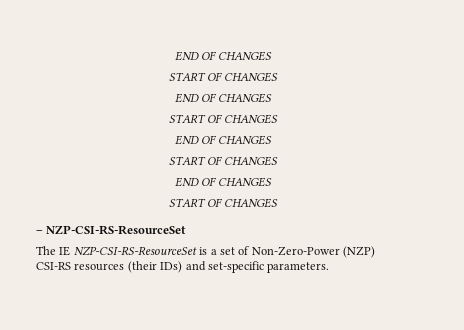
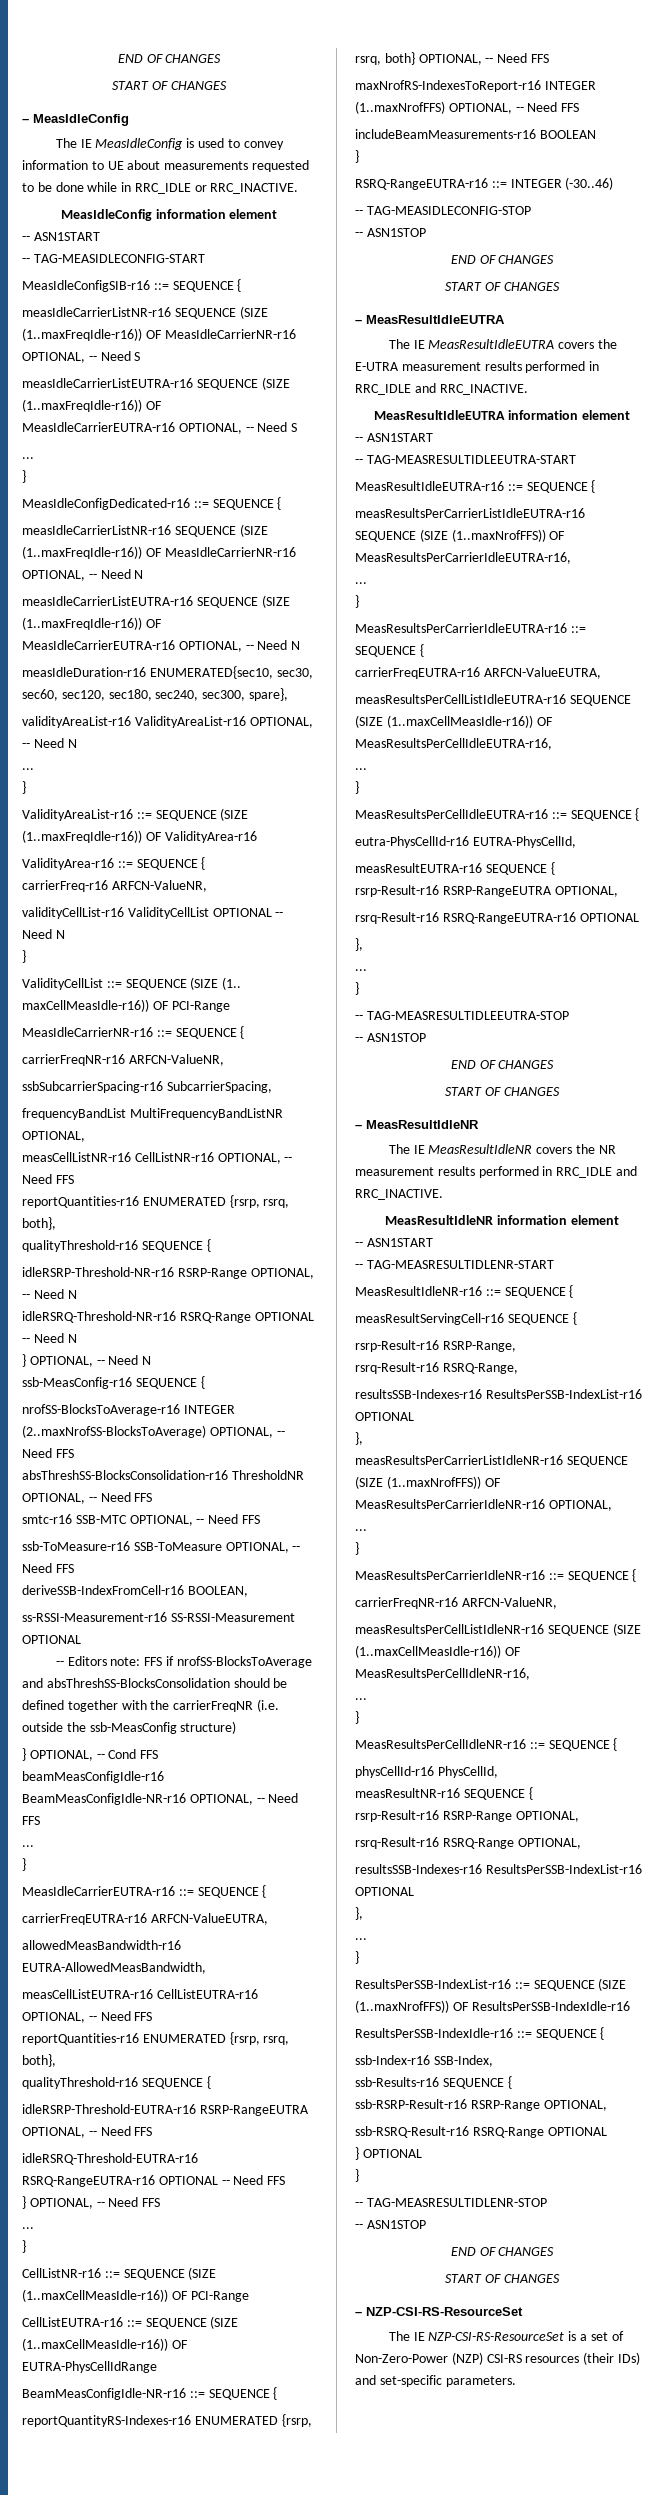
[174,51,273,61] [168,72,279,82] [174,93,273,103] [168,114,279,124] [174,135,273,145] [168,156,279,166] END OF CHANGES // START OF CHANGES // END OF CHANGES // START OF CHANGES // END OF CHANGES // START OF CHANGES -> [117,54,222,63] [112,81,227,90] [22,114,129,126] [55,138,284,150] [22,160,309,172] [22,182,299,194] [60,209,278,221] [22,232,100,241] [22,254,205,263] [22,279,242,292] [22,306,268,319] [22,328,296,341] [22,351,141,363] [22,377,290,390] [22,399,162,412] [22,422,298,434] [22,457,34,459] [22,470,26,483] [22,497,282,510] [22,524,268,537] [22,546,296,559] [22,569,144,581] [22,595,290,608] [22,617,162,630] [22,640,301,652] [22,666,313,679] [22,688,288,701] [22,716,313,728] [22,738,77,748] [22,768,34,770] [22,781,26,794] [22,808,249,821] [22,830,257,843] [22,857,206,870] [22,880,207,892] [22,907,284,919] [22,929,65,939] [22,950,26,963] [22,977,242,990] [22,999,230,1012] [22,1026,245,1039] [22,1054,224,1066] [22,1081,272,1093] [22,1108,283,1120] [22,1131,85,1142] [22,1152,293,1164] [22,1174,74,1184] [22,1195,290,1208] [22,1217,56,1230] [22,1239,211,1252] [22,1267,314,1279] [22,1289,77,1299] [22,1311,314,1323] [22,1333,77,1343] [22,1354,152,1367] [22,1376,205,1389] [22,1404,235,1416] [22,1425,285,1438] [22,1448,74,1458] [22,1470,304,1480] [22,1492,153,1504] [22,1514,260,1526] [22,1541,301,1553] [22,1563,74,1573] [22,1585,248,1597] [22,1612,295,1622] [22,1635,81,1644] [55,1656,312,1668] [22,1678,288,1688] [22,1699,279,1712] [22,1721,237,1734] [22,1748,159,1761] [22,1771,164,1783] [22,1793,299,1805] [22,1816,40,1825] [22,1845,34,1847] [22,1858,26,1871] [22,1885,267,1898] [22,1913,268,1925] [22,1940,181,1950] [22,1962,206,1974] [22,1989,258,1999] [22,2011,153,2023] [22,2032,290,2045] [22,2054,56,2067] [22,2076,211,2089] [22,2104,309,2116] [22,2126,153,2138] [22,2153,198,2165] [22,2175,286,2187] [22,2196,161,2209] [22,2227,34,2229] [22,2240,26,2253] [22,2267,217,2280] [22,2289,249,2302] [22,2316,239,2329] [22,2338,188,2351] [22,2361,157,2373] [22,2387,278,2400] [22,2414,312,2427] [355,52,549,65] [355,80,596,92] [355,101,580,114] [355,129,596,139] [355,150,359,163] [355,177,614,190] [355,206,531,215] [355,228,426,237] [450,255,555,264] [445,282,560,291] [355,315,505,324] [388,339,617,349] [355,361,600,373] [355,383,528,395] [374,410,630,420] [355,433,433,442] [355,455,576,464] [355,480,596,493] [355,508,585,518] [355,529,566,542] [355,552,571,564] [355,582,367,584] [355,595,359,608] [355,623,586,633] [355,644,424,657] [355,667,601,679] [355,694,631,706] [355,715,553,728] [355,738,552,750] [355,768,367,770] [355,781,359,794] [355,808,640,821] [355,836,576,848] [355,862,555,875] [355,885,618,897] [355,912,639,924] [355,938,363,951] [355,969,367,971] [355,982,359,995] [355,1011,569,1020] [355,1033,426,1042] [450,1060,555,1069] [445,1087,560,1096] [355,1120,479,1129] [388,1144,616,1154] [355,1166,637,1178] [355,1189,443,1200] [385,1215,619,1225] [355,1238,433,1247] [355,1260,554,1269] [355,1285,574,1298] [355,1312,577,1325] [355,1340,516,1352] [355,1362,518,1374] [355,1389,642,1399] [355,1412,414,1421] [355,1432,363,1445] [355,1455,628,1467] [355,1476,501,1489] [355,1499,612,1511] [355,1529,367,1531] [355,1542,359,1555] [355,1569,637,1582] [355,1597,557,1609] [355,1623,641,1636] [355,1645,521,1658] [355,1668,530,1680] [355,1698,367,1700] [355,1711,359,1724] [355,1738,618,1751] [355,1766,498,1778] [355,1787,533,1800] [355,1810,579,1822] [355,1837,581,1849] [355,1864,642,1874] [355,1887,414,1896] [355,1907,363,1920] [355,1938,367,1940] [355,1951,359,1964] [355,1978,627,1991] [355,2000,630,2013] [355,2027,605,2040] [355,2055,493,2067] [355,2076,512,2089] [355,2099,607,2111] [355,2126,607,2138] [355,2147,422,2160] [355,2169,359,2182] [355,2198,547,2207] [355,2220,426,2229] END OF CHANGES // START OF CHANGES // – MeasIdleConfig // The IE MeasIdleConfig is used to convey information to UE about measurements requested to be done while in RRC_IDLE or RRC_INACTIVE. // MeasIdleConfig information element // -- ASN1START // -- TAG-MEASIDLECONFIG-START // MeasIdleConfigSIB-r16 ::= SEQUENCE { // measIdleCarrierListNR-r16 SEQUENCE (SIZE (1..maxFreqIdle-r16)) OF MeasIdleCarrierNR-r16 OPTIONAL, -- Need S // measIdleCarrierListEUTRA-r16 SEQUENCE (SIZE (1..maxFreqIdle-r16)) OF MeasIdleCarrierEUTRA-r16 OPTIONAL, -- Need S // ... // } // MeasIdleConfigDedicated-r16 ::= SEQUENCE { // measIdleCarrierListNR-r16 SEQUENCE (SIZE (1..maxFreqIdle-r16)) OF MeasIdleCarrierNR-r16 OPTIONAL, -- Need N // measIdleCarrierListEUTRA-r16 SEQUENCE (SIZE (1..maxFreqIdle-r16)) OF MeasIdleCarrierEUTRA-r16 OPTIONAL, -- Need N // measIdleDuration-r16 ENUMERATED{sec10, sec30, sec60, sec120, sec180, sec240, sec300, spare}, // validityAreaList-r16 ValidityAreaList-r16 OPTIONAL, -- Need N // ... // } // ValidityAreaList-r16 ::= SEQUENCE (SIZE (1..maxFreqIdle-r16)) OF ValidityArea-r16 // ValidityArea-r16 ::= SEQUENCE { // carrierFreq-r16 ARFCN-ValueNR, // validityCellList-r16 ValidityCellList OPTIONAL -- Need N // } // ValidityCellList ::= SEQUENCE (SIZE (1.. maxCellMeasIdle-r16)) OF PCI-Range // MeasIdleCarrierNR-r16 ::= SEQUENCE { // carrierFreqNR-r16 ARFCN-ValueNR, // ssbSubcarrierSpacing-r16 SubcarrierSpacing, // frequencyBandList MultiFrequencyBandListNR OPTIONAL, // measCellListNR-r16 CellListNR-r16 OPTIONAL, -- Need FFS // reportQuantities-r16 ENUMERATED {rsrp, rsrq, both}, // qualityThreshold-r16 SEQUENCE { // idleRSRP-Threshold-NR-r16 RSRP-Range OPTIONAL, -- Need N // idleRSRQ-Threshold-NR-r16 RSRQ-Range OPTIONAL -- Need N // } OPTIONAL, -- Need N // ssb-MeasConfig-r16 SEQUENCE { // nrofSS-BlocksToAverage-r16 INTEGER (2..maxNrofSS-BlocksToAverage) OPTIONAL, -- Need FFS // absThreshSS-BlocksConsolidation-r16 ThresholdNR OPTIONAL, -- Need FFS // smtc-r16 SSB-MTC OPTIONAL, -- Need FFS // ssb-ToMeasure-r16 SSB-ToMeasure OPTIONAL, -- Need FFS // deriveSSB-IndexFromCell-r16 BOOLEAN, // ss-RSSI-Measurement-r16 SS-RSSI-Measurement OPTIONAL // -- Editors note: FFS if nrofSS-BlocksToAverage and absThreshSS-BlocksConsolidation should be defined together with the carrierFreqNR (i.e. outside the ssb-MeasConfig structure) // } OPTIONAL, -- Cond FFS // beamMeasConfigIdle-r16 BeamMeasConfigIdle-NR-r16 OPTIONAL, -- Need FFS // ... // } // MeasIdleCarrierEUTRA-r16 ::= SEQUENCE { // carrierFreqEUTRA-r16 ARFCN-ValueEUTRA, // allowedMeasBandwidth-r16 EUTRA-AllowedMeasBandwidth, // measCellListEUTRA-r16 CellListEUTRA-r16 OPTIONAL, -- Need FFS // reportQuantities-r16 ENUMERATED {rsrp, rsrq, both}, // qualityThreshold-r16 SEQUENCE { // idleRSRP-Threshold-EUTRA-r16 RSRP-RangeEUTRA OPTIONAL, -- Need FFS // idleRSRQ-Threshold-EUTRA-r16 RSRQ-RangeEUTRA-r16 OPTIONAL -- Need FFS // } OPTIONAL, -- Need FFS // ... // } // CellListNR-r16 ::= SEQUENCE (SIZE (1..maxCellMeasIdle-r16)) OF PCI-Range // CellListEUTRA-r16 ::= SEQUENCE (SIZE (1..maxCellMeasIdle-r16)) OF EUTRA-PhysCellIdRange // BeamMeasConfigIdle-NR-r16 ::= SEQUENCE { // reportQuantityRS-Indexes-r16 ENUMERATED {rsrp, rsrq, both} OPTIONAL, -- Need FFS // maxNrofRS-IndexesToReport-r16 INTEGER (1..maxNrofFFS) OPTIONAL, -- Need FFS // includeBeamMeasurements-r16 BOOLEAN // } // RSRQ-RangeEUTRA-r16 ::= INTEGER (-30..46) // -- TAG-MEASIDLECONFIG-STOP // -- ASN1STOP // END OF CHANGES // START OF CHANGES // – MeasResultIdleEUTRA // The IE MeasResultIdleEUTRA covers the E-UTRA measurement results performed in RRC_IDLE and RRC_INACTIVE. // MeasResultIdleEUTRA information element // -- ASN1START // -- TAG-MEASRESULTIDLEEUTRA-START // MeasResultIdleEUTRA-r16 ::= SEQUENCE { // measResultsPerCarrierListIdleEUTRA-r16 SEQUENCE (SIZE (1..maxNrofFFS)) OF MeasResultsPerCarrierIdleEUTRA-r16, // ... // } // MeasResultsPerCarrierIdleEUTRA-r16 ::= SEQUENCE { // carrierFreqEUTRA-r16 ARFCN-ValueEUTRA, // measResultsPerCellListIdleEUTRA-r16 SEQUENCE (SIZE (1..maxCellMeasIdle-r16)) OF MeasResultsPerCellIdleEUTRA-r16, // ... // } // MeasResultsPerCellIdleEUTRA-r16 ::= SEQUENCE { // eutra-PhysCellId-r16 EUTRA-PhysCellId, // measResultEUTRA-r16 SEQUENCE { // rsrp-Result-r16 RSRP-RangeEUTRA OPTIONAL, // rsrq-Result-r16 RSRQ-RangeEUTRA-r16 OPTIONAL // }, // ... // } // -- TAG-MEASRESULTIDLEEUTRA-STOP // -- ASN1STOP // END OF CHANGES // START OF CHANGES // – MeasResultIdleNR // The IE MeasResultIdleNR covers the NR measurement results performed in RRC_IDLE and RRC_INACTIVE. // MeasResultIdleNR information element // -- ASN1START // -- TAG-MEASRESULTIDLENR-START // MeasResultIdleNR-r16 ::= SEQUENCE { // measResultServingCell-r16 SEQUENCE { // rsrp-Result-r16 RSRP-Range, // rsrq-Result-r16 RSRQ-Range, // resultsSSB-Indexes-r16 ResultsPerSSB-IndexList-r16 OPTIONAL // }, // measResultsPerCarrierListIdleNR-r16 SEQUENCE (SIZE (1..maxNrofFFS)) OF MeasResultsPerCarrierIdleNR-r16 OPTIONAL, // ... // } // MeasResultsPerCarrierIdleNR-r16 ::= SEQUENCE { // carrierFreqNR-r16 ARFCN-ValueNR, // measResultsPerCellListIdleNR-r16 SEQUENCE (SIZE (1..maxCellMeasIdle-r16)) OF MeasResultsPerCellIdleNR-r16, // ... // } // MeasResultsPerCellIdleNR-r16 ::= SEQUENCE { // physCellId-r16 PhysCellId, // measResultNR-r16 SEQUENCE { // rsrp-Result-r16 RSRP-Range OPTIONAL, // rsrq-Result-r16 RSRQ-Range OPTIONAL, // resultsSSB-Indexes-r16 ResultsPerSSB-IndexList-r16 OPTIONAL // }, // ... // } // ResultsPerSSB-IndexList-r16 ::= SEQUENCE (SIZE (1..maxNrofFFS)) OF ResultsPerSSB-IndexIdle-r16 // ResultsPerSSB-IndexIdle-r16 ::= SEQUENCE { // ssb-Index-r16 SSB-Index, // ssb-Results-r16 SEQUENCE { // ssb-RSRP-Result-r16 RSRP-Range OPTIONAL, // ssb-RSRQ-Result-r16 RSRQ-Range OPTIONAL // } OPTIONAL // } // -- TAG-MEASRESULTIDLENR-STOP // -- ASN1STOP

